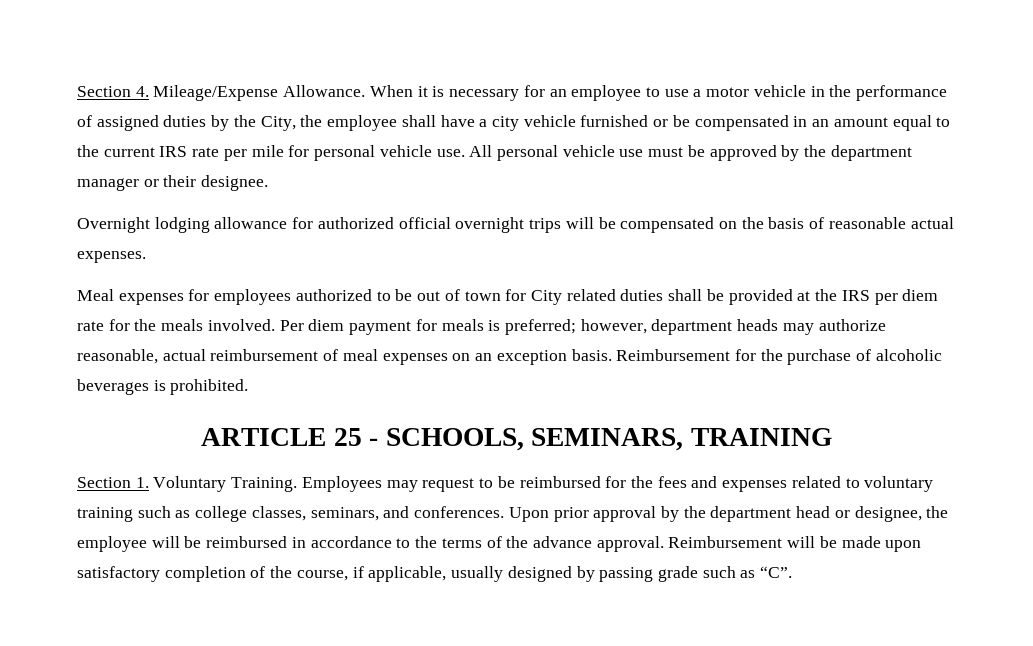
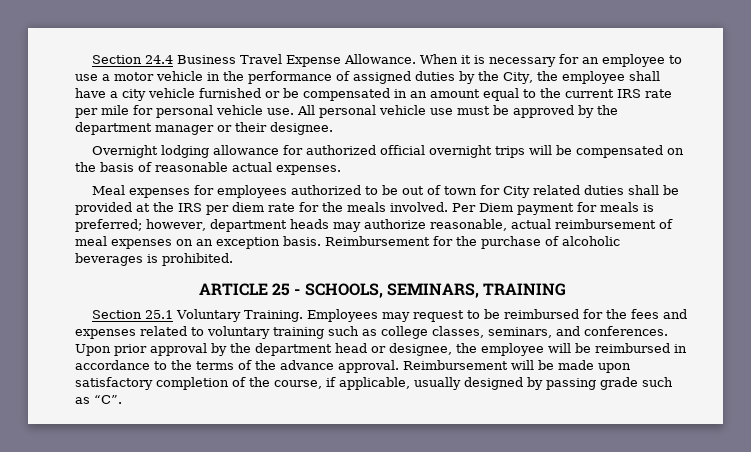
[77,85,279,101] Section 4. Mileage/Expense -> [92,54,342,67] Section 24.4 Business Travel Expense
[308,319,345,331] diem -> [479,203,513,212] Diem
[135,477,149,488] 1. -> [145,310,174,319] 25.1

